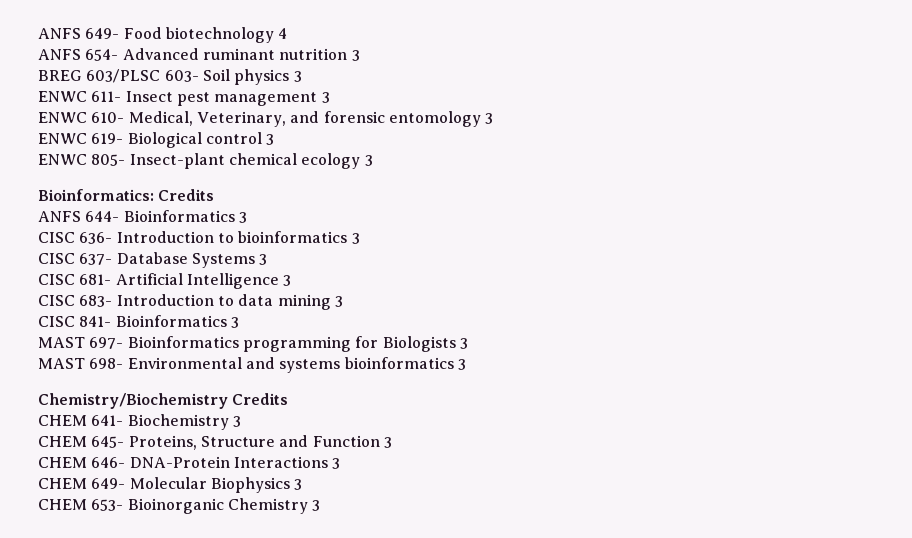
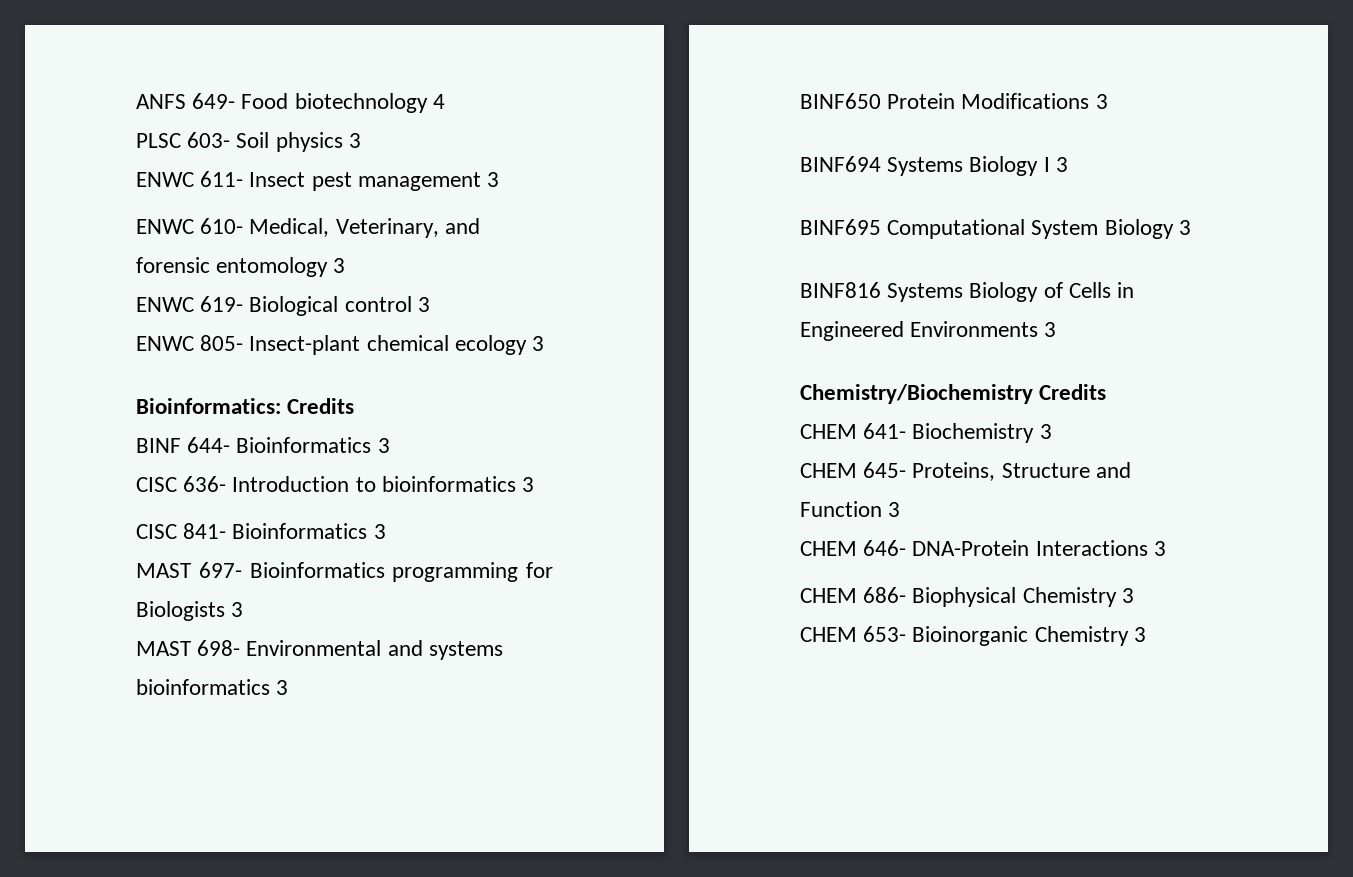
[38,48,360,61] [38,69,161,83] ANFS 654- Advanced ruminant nutrition 3 // BREG 603/PLSC -> [136,133,181,148] PLSC
[38,211,81,222] ANFS -> [136,438,181,453] BINF
[38,252,268,268] [38,273,292,289] [38,294,343,310] // CISC 637- Database Systems 3 // CISC 681- Artificial Intelligence 3 // CISC 683- Introduction to data mining 3 -> (535, 484) none
(466, 364) none -> [800,93,1108,109] [800,156,1068,176] [800,219,1191,239] [800,282,1135,302] [800,321,1057,341] // BINF650 Protein Modifications 3 // BINF694 Systems Biology I 3 // BINF695 Computational System Biology 3 // BINF816 Systems Biology of Cells in Engineered Environments 3
[91,477,290,493] 649- Molecular Biophysics -> [863,587,1117,607] 686- Biophysical Chemistry

